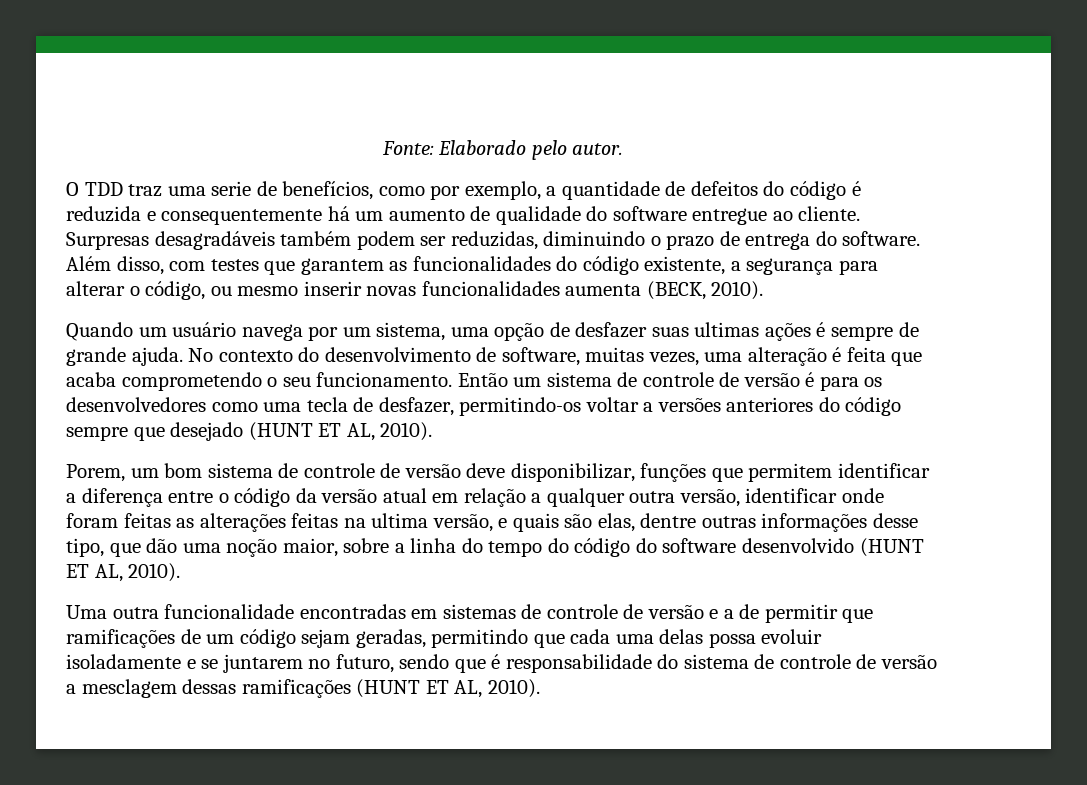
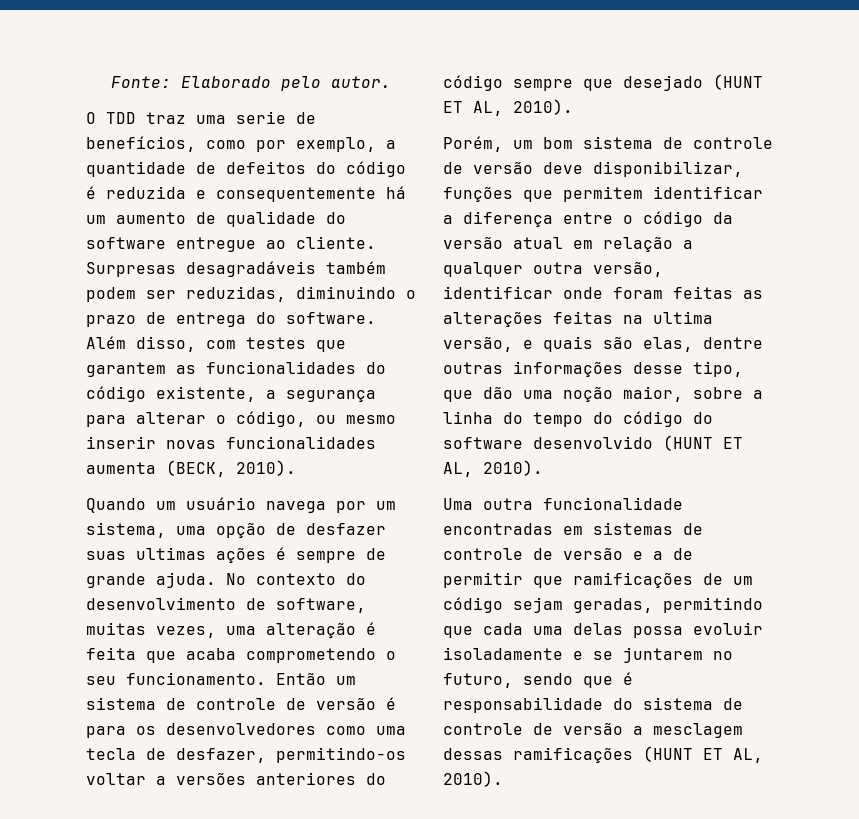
[66,464,125,482] Porem, -> [443,136,503,152] Porém,

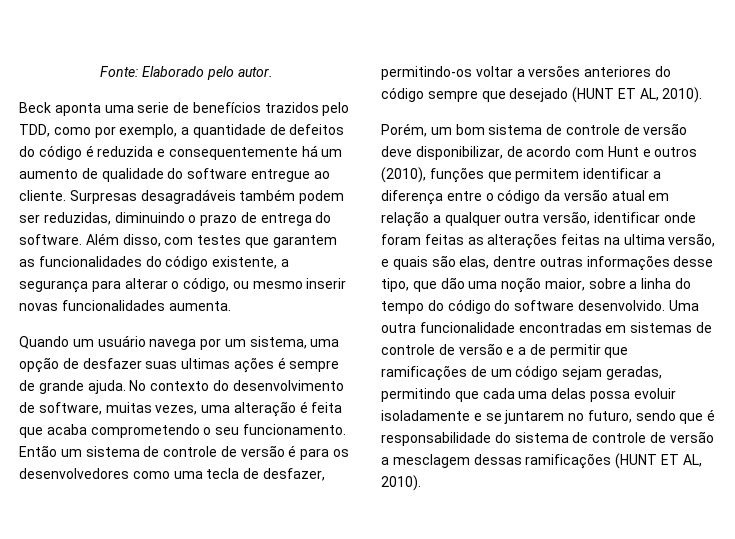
[86,111,316,124] [86,136,196,152] O TDD traz uma serie de benefícios, -> [19,102,350,116] [19,124,50,137] Beck aponta uma serie de benefícios trazidos pelo TDD,
[86,460,296,477] aumenta (BECK, 2010). -> [168,301,231,311] aumenta.
(743, 169) none -> [506,146,698,157] [381,167,426,183] de acordo com Hunt e outros (2010),
[533,435,743,451] [443,460,543,477] desenvolvido (HUNT ET AL, 2010). // -> [577,300,665,311] desenvolvido.

